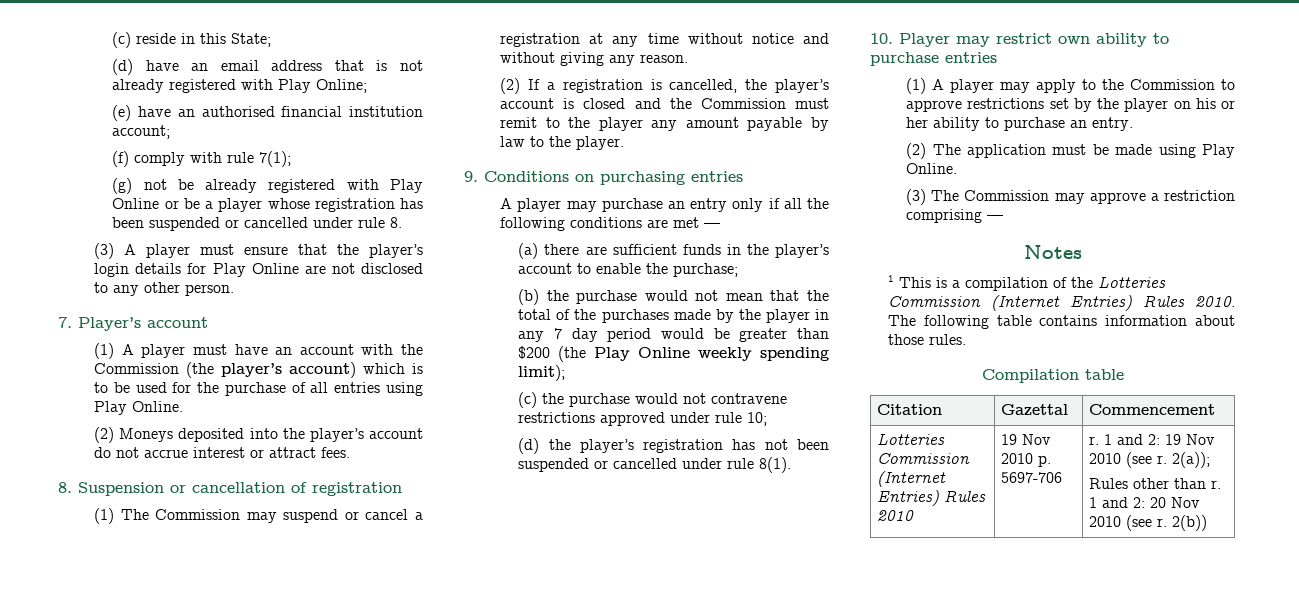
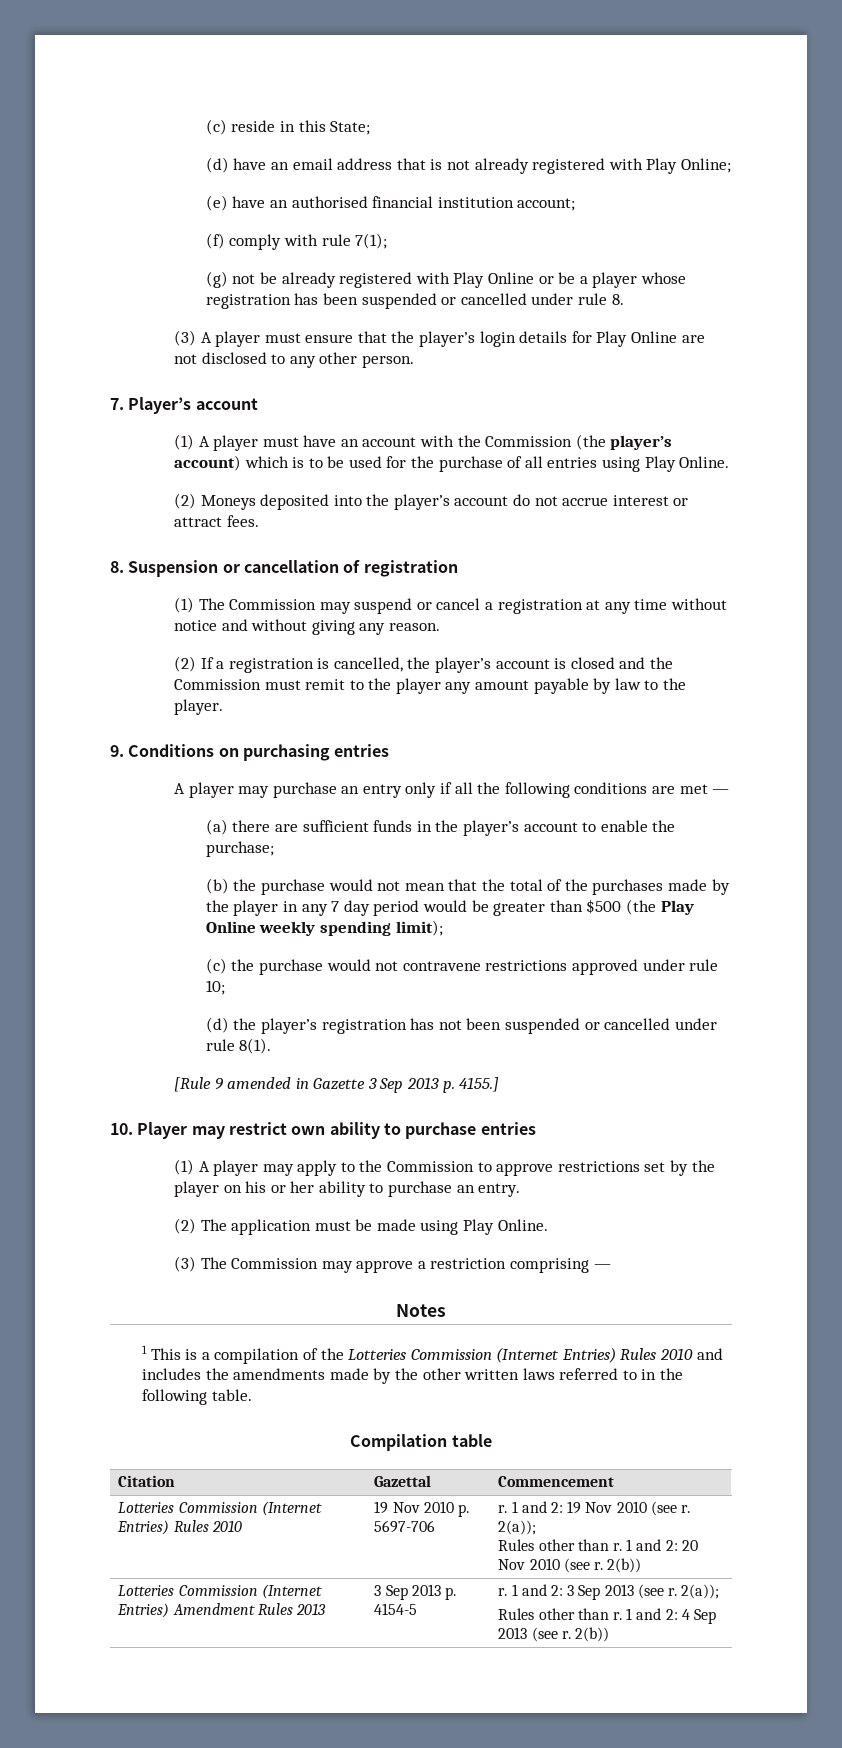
[518,346,551,359] $200 -> [586,899,622,914] $500
(792, 465) none -> [173,1077,500,1093] // [Rule 9 amended in Gazette 3 Sep 2013 p. 4155.]
[1195,296,1235,307] [888,315,1235,329] [888,334,967,345] 2010. The following table contains information about those rules. -> [660,1348,723,1360] [141,1368,684,1384] [141,1389,252,1405] 2010 and includes the amendments made by the other written laws referred to in the following table.
(1208, 523) none -> [118,1584,322,1599] [117,1603,327,1618] [374,1584,457,1600] [374,1603,418,1615] [498,1584,720,1600] [498,1608,716,1624] [498,1627,610,1642] // Lotteries Commission (Internet Entries) Amendment Rules 2013 | 3 Sep 2013 p. 4154-5 | r. 1 and 2: 3 Sep 2013 (see r. 2(a)); // Rules other than r. 1 and 2: 4 Sep 2013 (see r. 2(b))

